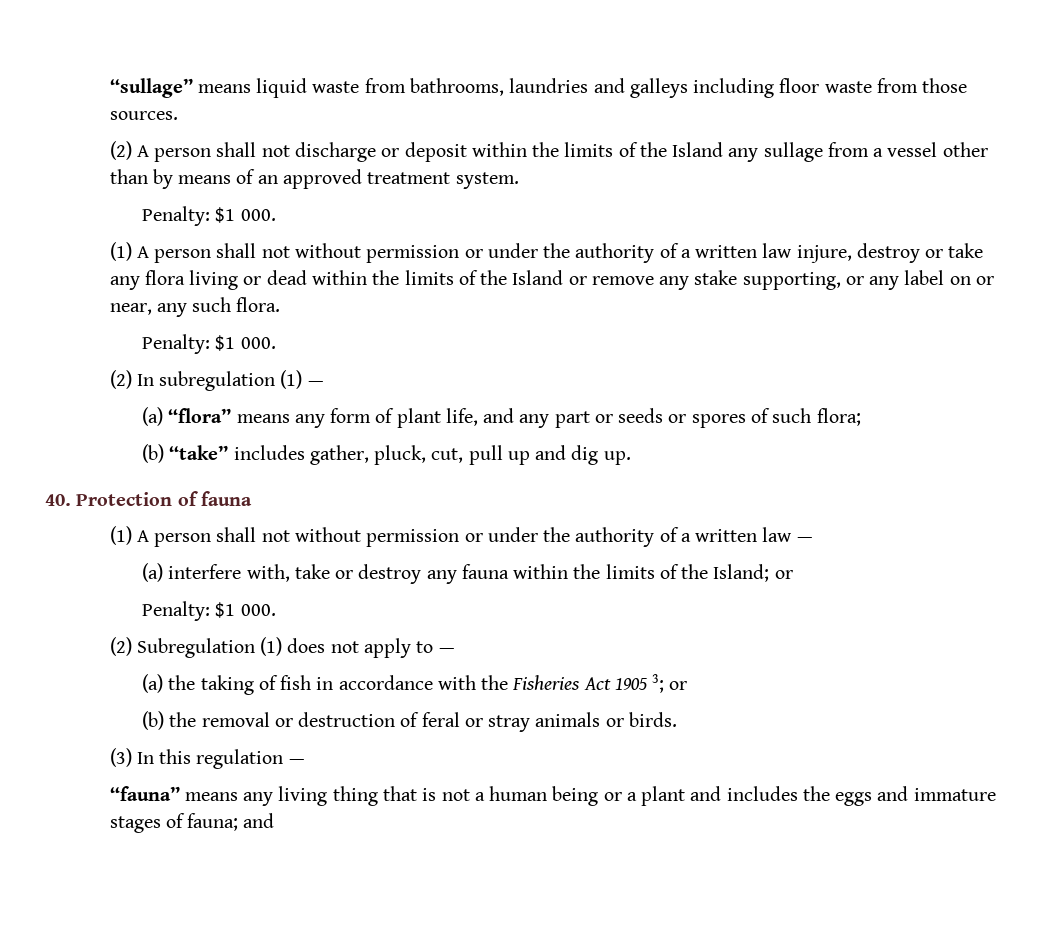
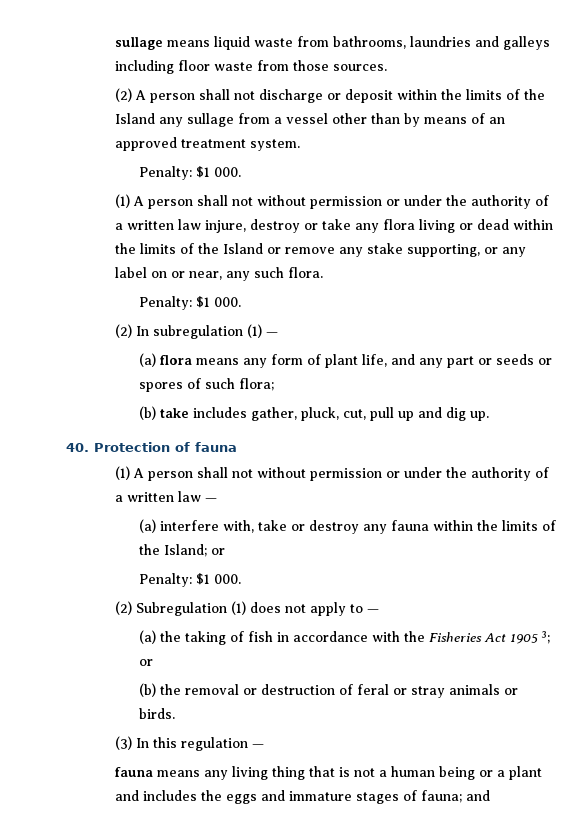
[109,78,193,98] “sullage” -> [114,37,163,50] sullage
[168,408,232,423] “flora” -> [160,355,193,365] flora
[169,445,229,460] “take” -> [160,408,190,418] take
[109,786,180,801] “fauna” -> [114,767,153,777] fauna

